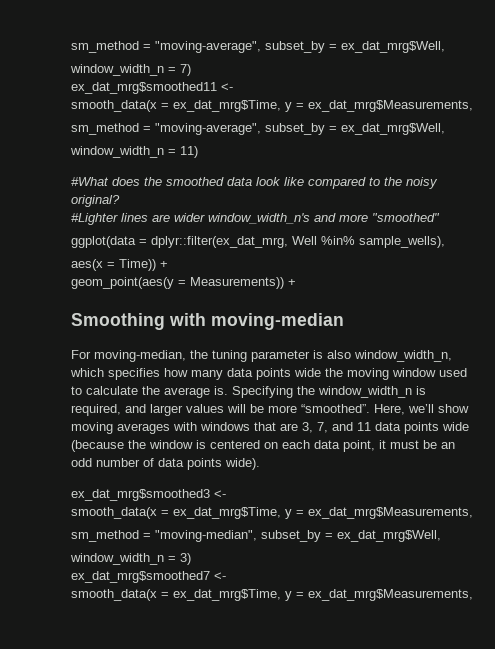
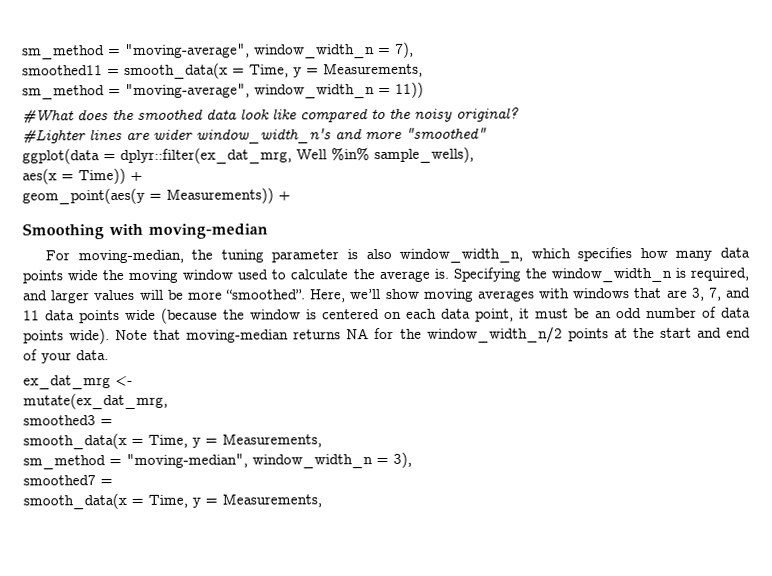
[71,41,445,53] [70,64,191,76] [71,82,233,94] [71,100,473,112] [71,123,445,135] [70,146,198,158] sm_method = "moving-average", subset_by = ex_dat_mrg$Well, // window_width_n = 7) // ex_dat_mrg$smoothed11 <- // smooth_data(x = ex_dat_mrg$Time, y = ex_dat_mrg$Measurements, // sm_method = "moving-average", subset_by = ex_dat_mrg$Well, // window_width_n = 11) -> [22,41,414,60] [22,62,423,80] [22,81,424,100] sm_method = "moving-average", window_width_n = 7), // smoothed11 = smooth_data(x = Time, y = Measurements, // sm_method = "moving-average", window_width_n = 11))
[71,489,226,501] [71,507,473,519] // ex_dat_mrg$smoothed3 <- // smooth_data(x = ex_dat_mrg$Time, y = ex_dat_mrg$Measurements, -> [115,326,752,344] [23,349,109,364] [23,375,133,390] [23,392,168,410] [23,415,113,426] [23,432,322,450] Note that moving-median returns NA for the window_width_n/2 points at the start and end of your data. // ex_dat_mrg <- // mutate(ex_dat_mrg, // smoothed3 = // smooth_data(x = Time, y = Measurements,
[261,530,441,542] [70,553,191,565] [71,571,226,583] [71,589,473,601] subset_by = ex_dat_mrg$Well, // window_width_n = 3) // ex_dat_mrg$smoothed7 <- // smooth_data(x = ex_dat_mrg$Time, y = ex_dat_mrg$Measurements, -> [252,451,412,469] [23,475,113,486] [23,492,322,510] window_width_n = 3), // smoothed7 = // smooth_data(x = Time, y = Measurements,

